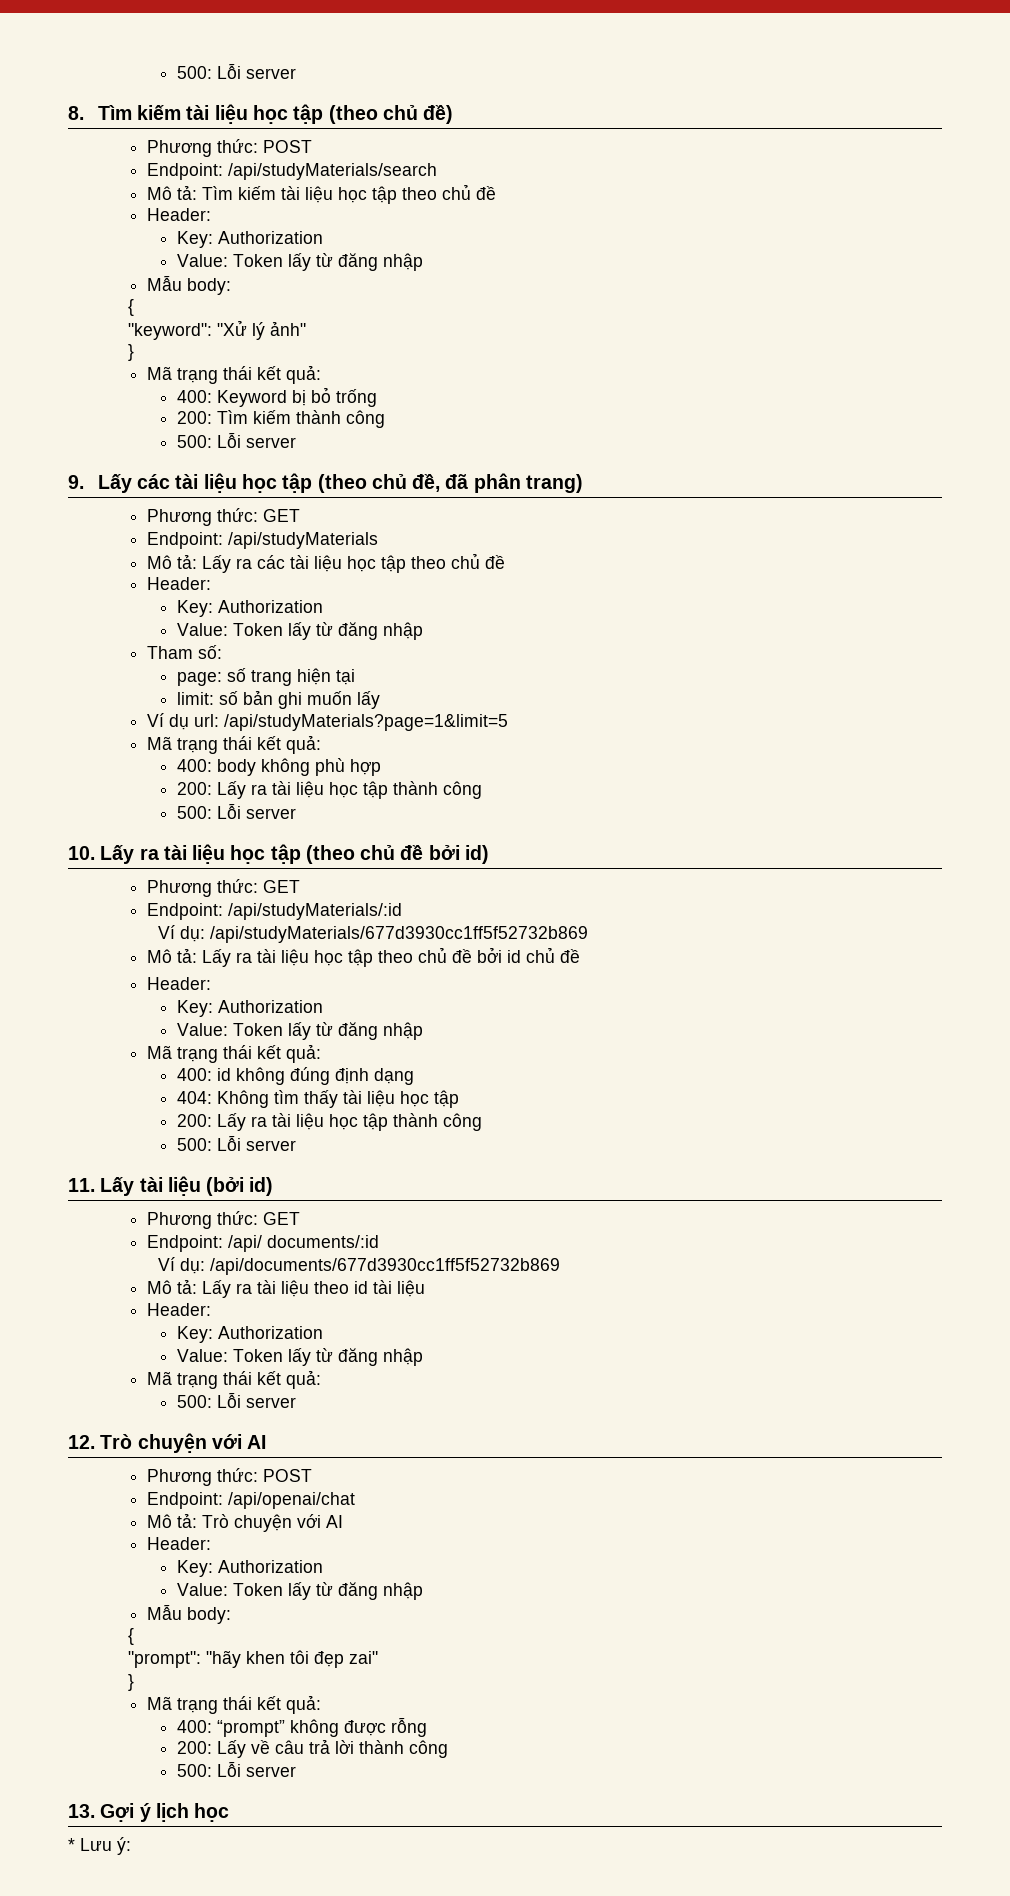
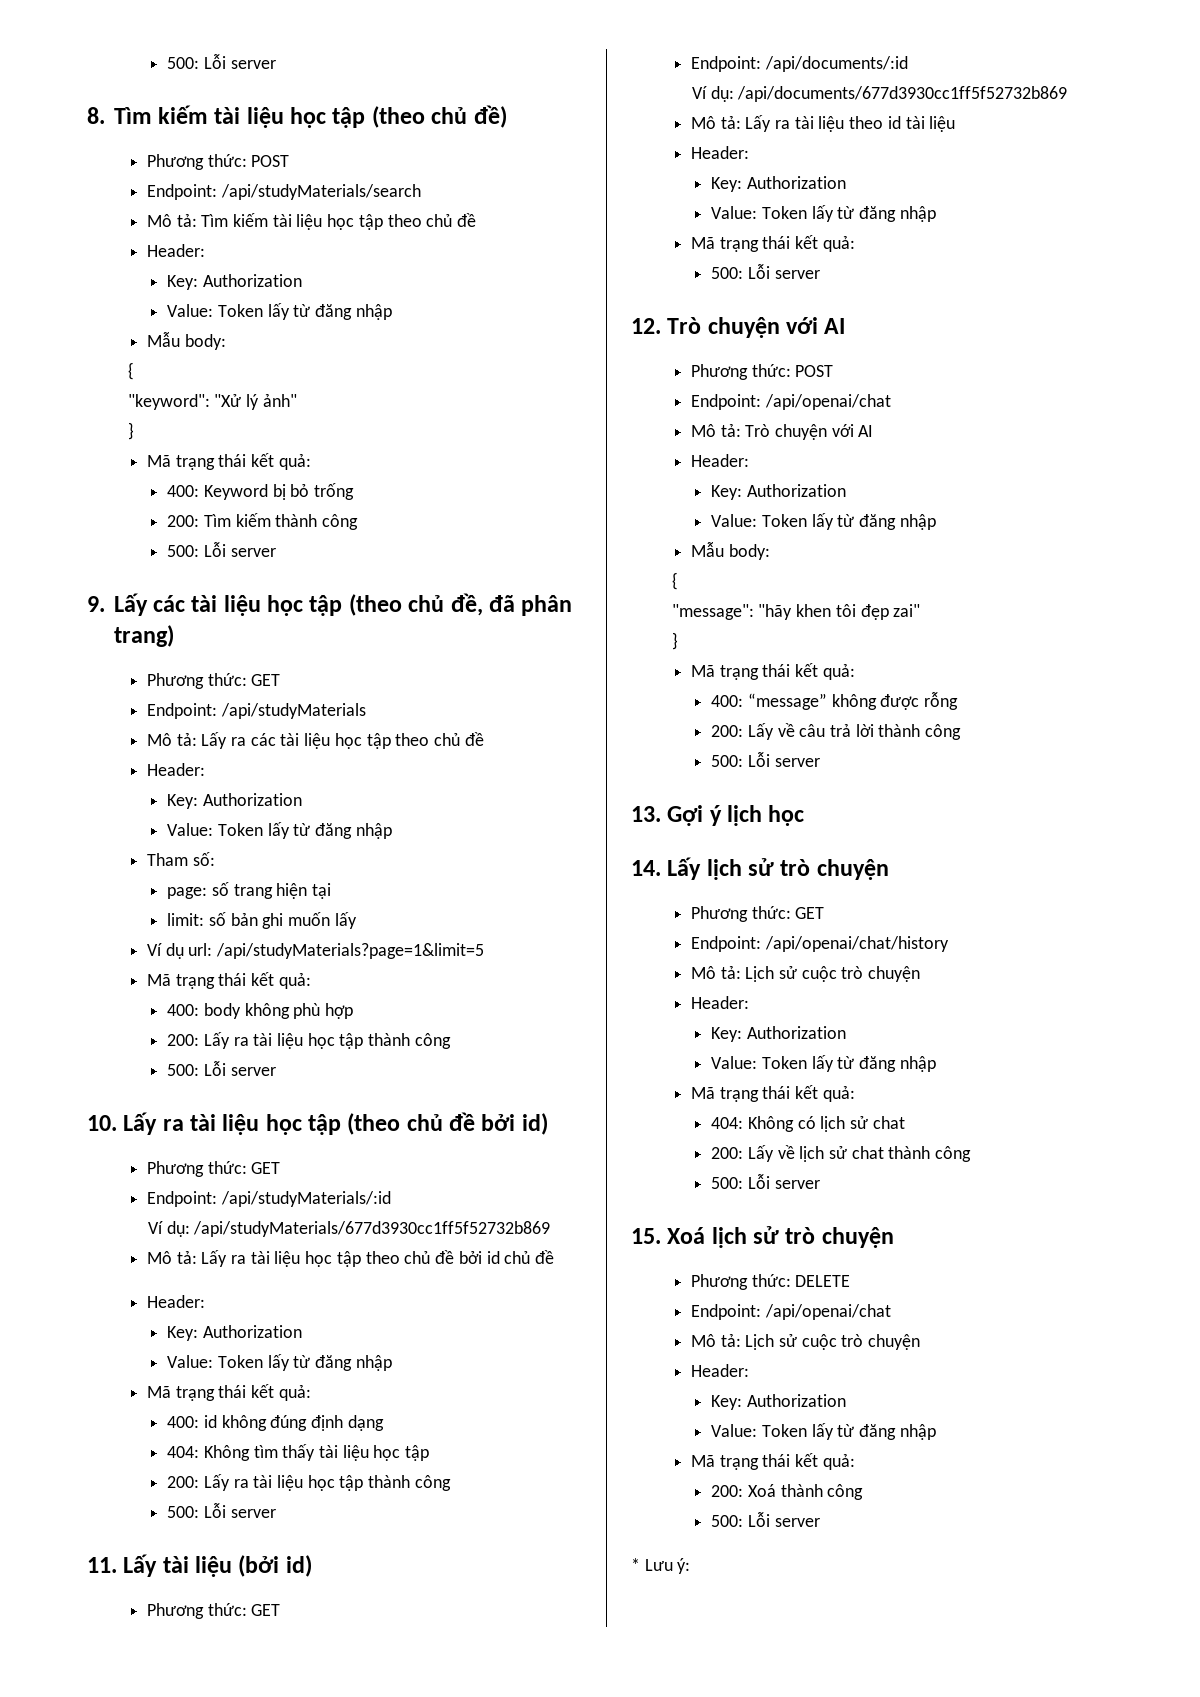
[228,1235,380,1252] /api/ documents/:id -> [764,56,908,72] /api/documents/:id
[127,1651,201,1668] "prompt": -> [671,604,754,620] "message":
[217,1720,286,1737] “prompt” -> [747,693,827,710] “message”
(230, 1812) none -> [631,857,889,880] [690,906,825,922] [690,936,949,952] [690,966,921,982] [690,996,749,1009] [711,1026,846,1042] [711,1055,936,1072] [690,1085,855,1102] [711,1116,905,1132] [711,1145,972,1162] [711,1174,820,1189] [631,1226,894,1248] [690,1274,851,1290] [690,1304,891,1320] [690,1334,921,1350] [690,1364,749,1377] [711,1394,846,1410] [711,1423,936,1440] [690,1453,855,1470] [711,1484,864,1500] [711,1512,820,1527] // 14. Lấy lịch sử trò chuyện // Phương thức: GET // Endpoint: /api/openai/chat/history // Mô tả: Lịch sử cuộc trò chuyện // Header: // Key: Authorization // Value: Token lấy từ đăng nhập // Mã trạng thái kết quả: // 404: Không có lịch sử chat // 200: Lấy về lịch sử chat thành công // 500: Lỗi server // 15. Xoá lịch sử trò chuyện // Phương thức: DELETE // Endpoint: /api/openai/chat // Mô tả: Lịch sử cuộc trò chuyện // Header: // Key: Authorization // Value: Token lấy từ đăng nhập // Mã trạng thái kết quả: // 200: Xoá thành công // 500: Lỗi server

